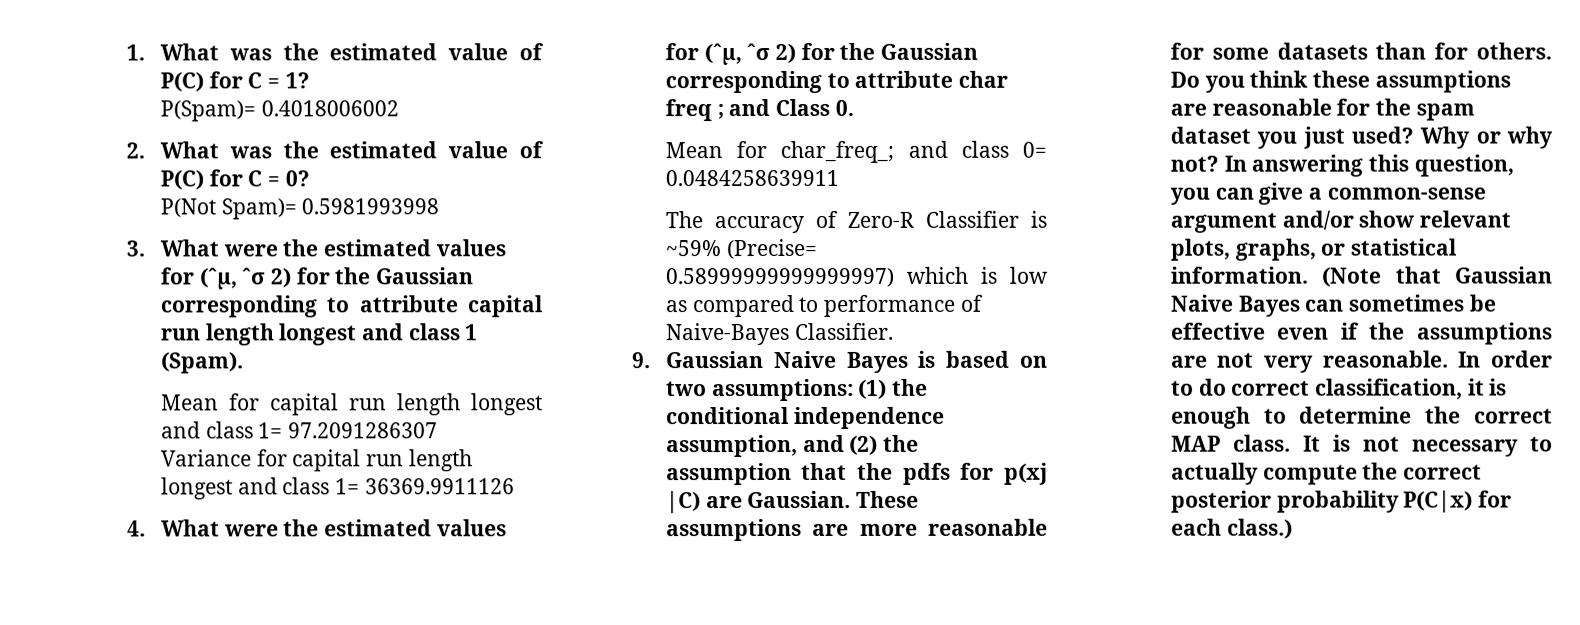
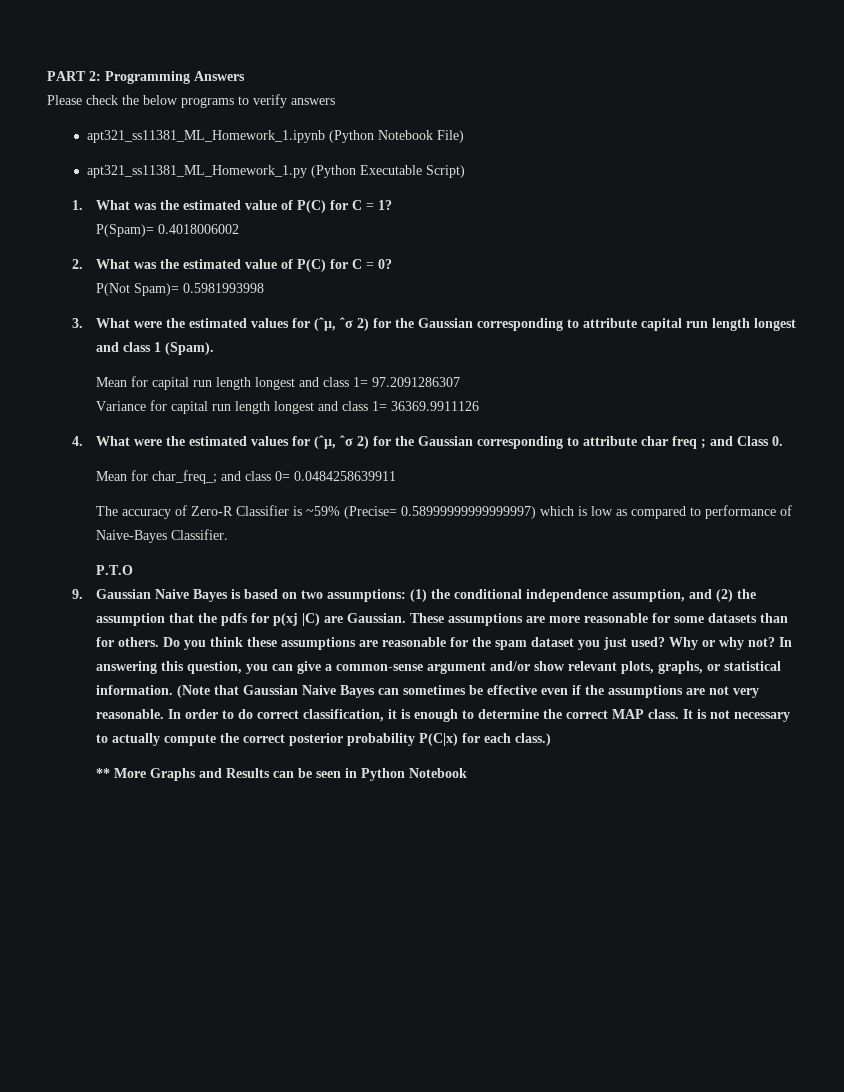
(126, 52) none -> [47,71,245,84] [47,94,335,108] [87,130,465,143] [87,165,466,178] PART 2: Programming Answers // Please check the below programs to verify answers // apt321_ss11381_ML_Homework_1.ipynb (Python Notebook File) // apt321_ss11381_ML_Homework_1.py (Python Executable Script) //
(894, 331) none -> [96,565,134,575] // P.T.O
(1293, 528) none -> [96,768,468,781] // ** More Graphs and Results can be seen in Python Notebook

